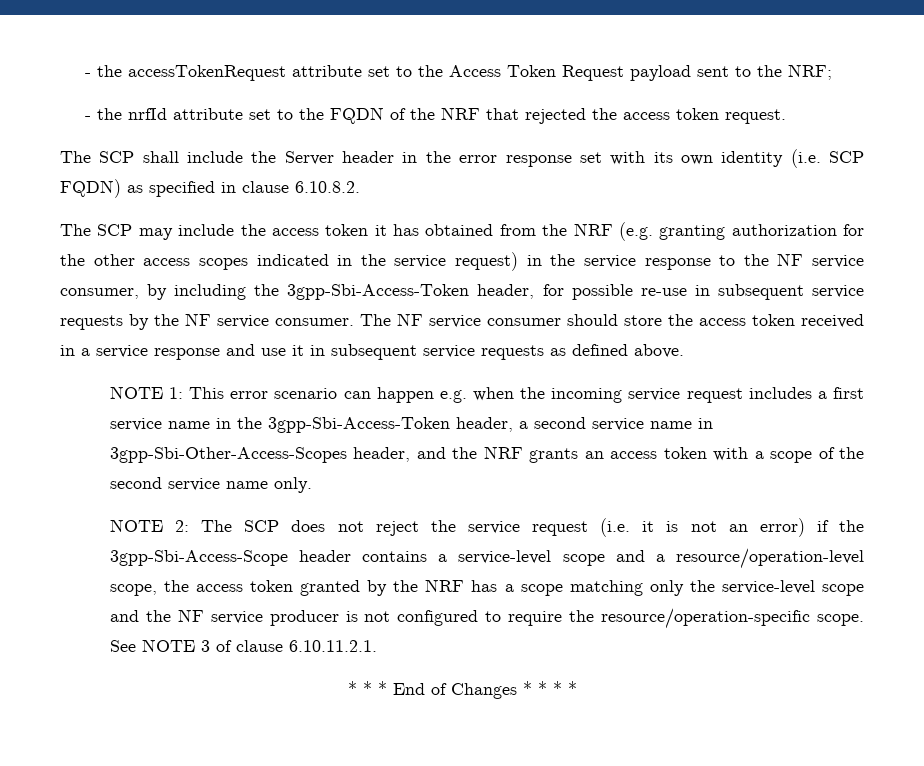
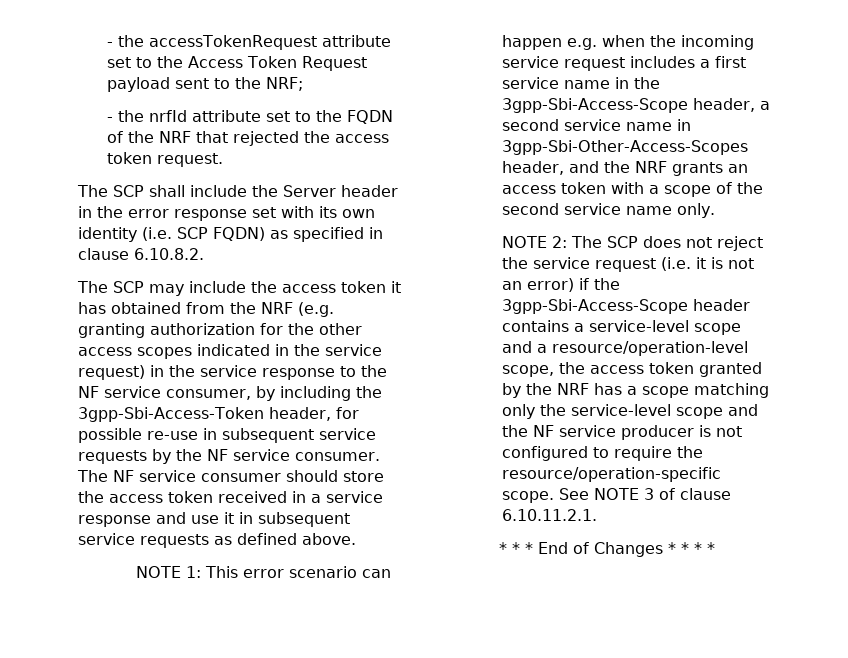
[267,417,450,433] 3gpp-Sbi-Access-Token -> [501,98,688,113] 3gpp-Sbi-Access-Scope

